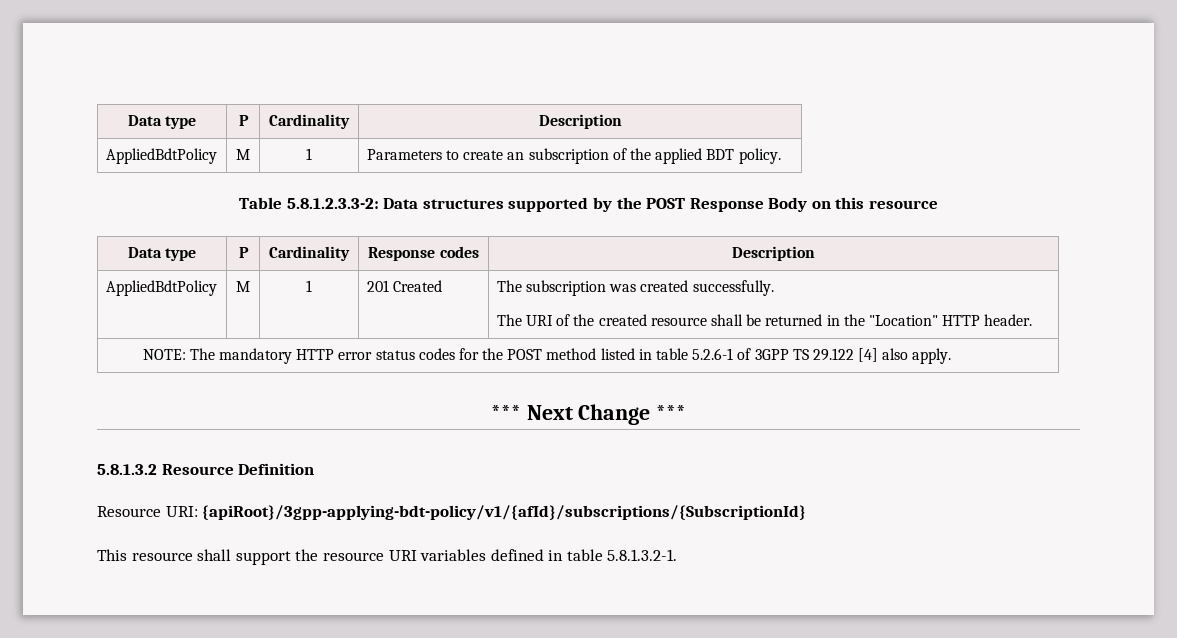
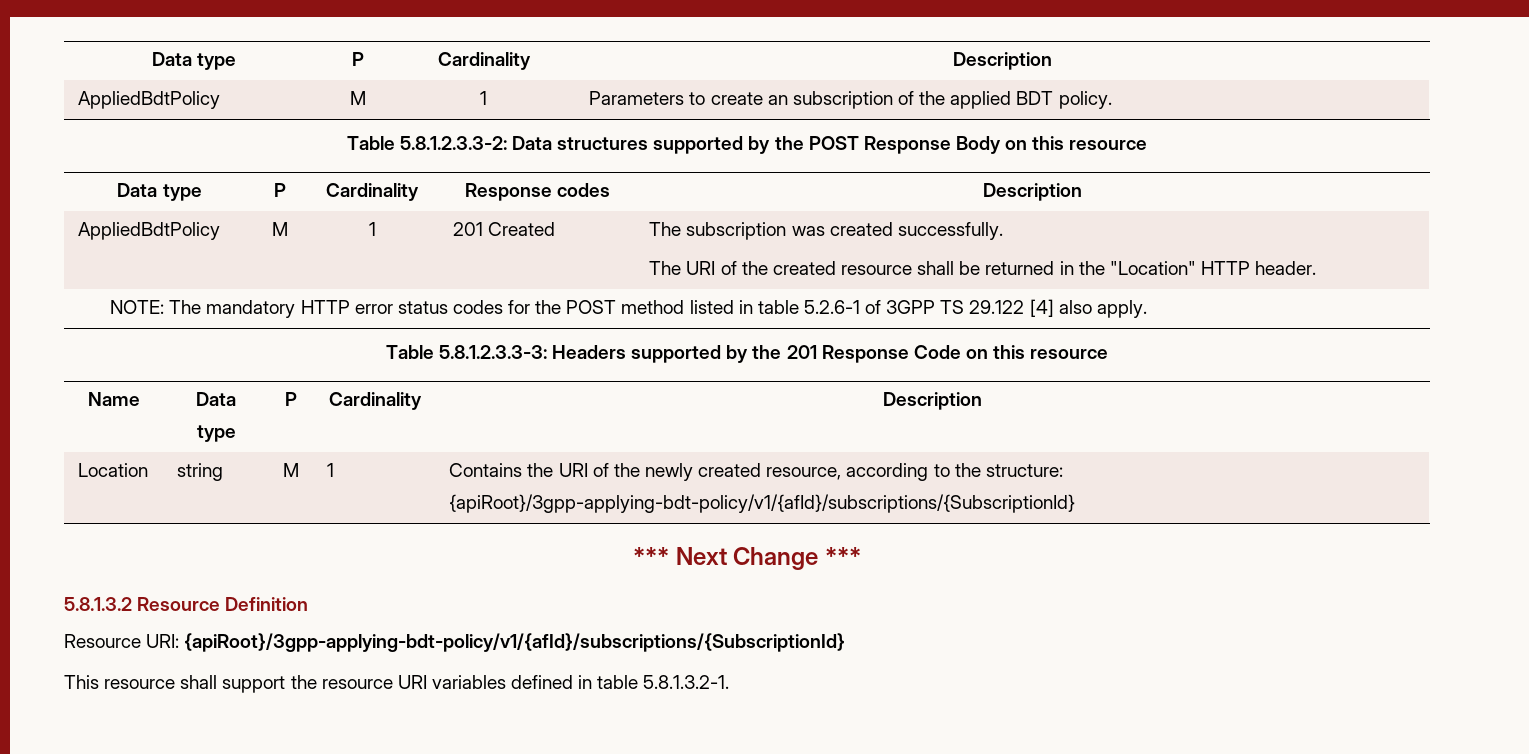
(952, 356) none -> [385,345,1109,363] [88,392,140,406] [196,392,236,406] [196,425,236,442] [285,392,297,406] [328,392,422,410] [883,392,982,410] [78,463,149,477] [177,463,224,481] [283,463,299,477] [327,463,335,477] [449,463,1063,481] [449,494,1076,513] // Table 5.8.1.2.3.3-3: Headers supported by the 201 Response Code on this resource // Name | Data type | P | Cardinality | Description // Location | string | M | 1 | Contains the URI of the newly created resource, according to the structure: {apiRoot}/3gpp-applying-bdt-policy/v1/{afId}/subscriptions/{SubscriptionId}

